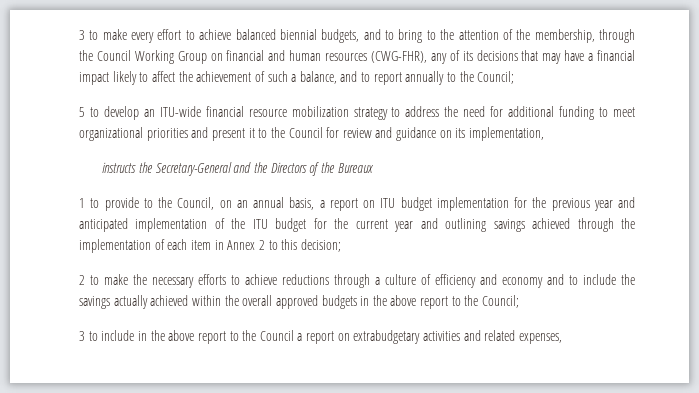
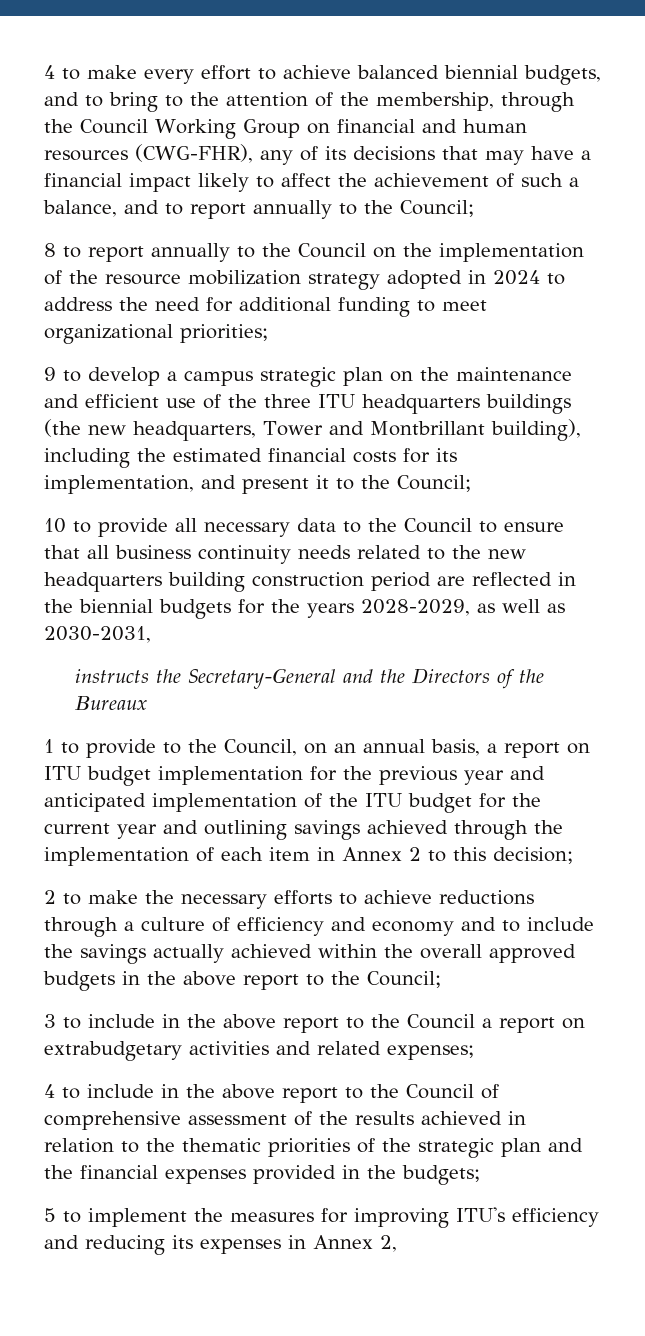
[79,30,85,40] 3 -> [44,65,55,79] 4
[79,106,388,120] 5 to develop an ITU-wide financial resource mobilization strategy -> [44,243,584,262] [44,270,540,290] 8 to report annually to the Council on the implementation of the resource mobilization strategy adopted in 2024
[146,128,188,141] priorities -> [180,324,268,343] [44,367,572,387] [44,394,571,414] [44,419,581,441] [44,448,457,468] [44,475,194,494] priorities; // 9 to develop a campus strategic plan on the maintenance and efficient use of the three ITU headquarters buildings (the new headquarters, Tower and Montbrillant building), including the estimated financial costs for its implementation,
[288,127,545,141] Council for review and guidance on its implementation, -> [397,475,471,492] [44,518,564,537] [44,545,526,564] [44,572,576,592] [44,599,565,619] [44,626,151,643] Council; // 10 to provide all necessary data to the Council to ensure that all business continuity needs related to the new headquarters building construction period are reflected in the biennial budgets for the years 2028-2029, as well as 2030-2031,
[518,333,562,344] expenses, -> [387,1045,474,1060] [44,1084,499,1103] [44,1111,526,1130] [44,1138,583,1158] [44,1165,480,1185] [44,1207,599,1228] [44,1235,397,1255] expenses; // 4 to include in the above report to the Council of comprehensive assessment of the results achieved in relation to the thematic priorities of the strategic plan and the financial expenses provided in the budgets; // 5 to implement the measures for improving ITU's efficiency and reducing its expenses in Annex 2,

